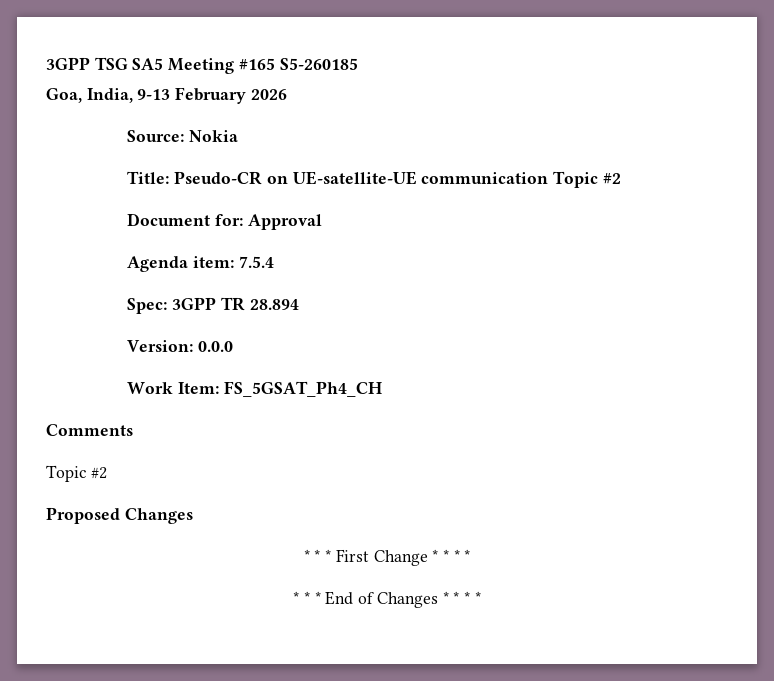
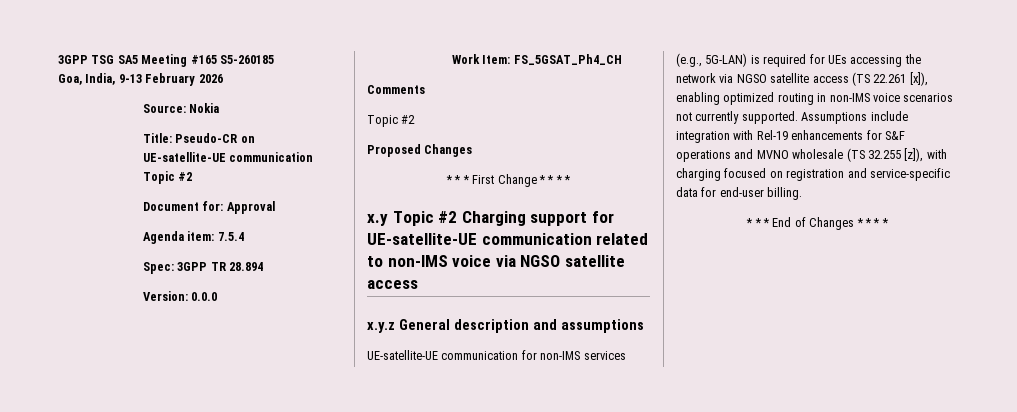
(471, 555) none -> [367,211,614,226] [367,233,649,245] [367,255,625,267] [367,280,418,289] [367,319,644,333] [367,350,626,360] [676,53,921,67] [676,72,928,86] [676,92,954,105] [676,111,908,124] [676,130,905,143] [676,148,947,162] [676,168,950,181] [676,187,803,200] // x.y Topic #2 Charging support for UE-satellite-UE communication related to non-IMS voice via NGSO satellite access // x.y.z General description and assumptions // UE-satellite-UE communication for non-IMS services (e.g., 5G-LAN) is required for UEs accessing the network via NGSO satellite access (TS 22.261 [x]), enabling optimized routing in non-IMS voice scenarios not currently supported. Assumptions include integration with Rel-19 enhancements for S&F operations and MVNO wholesale (TS 32.255 [z]), with charging focused on registration and service-specific data for end-user billing.

